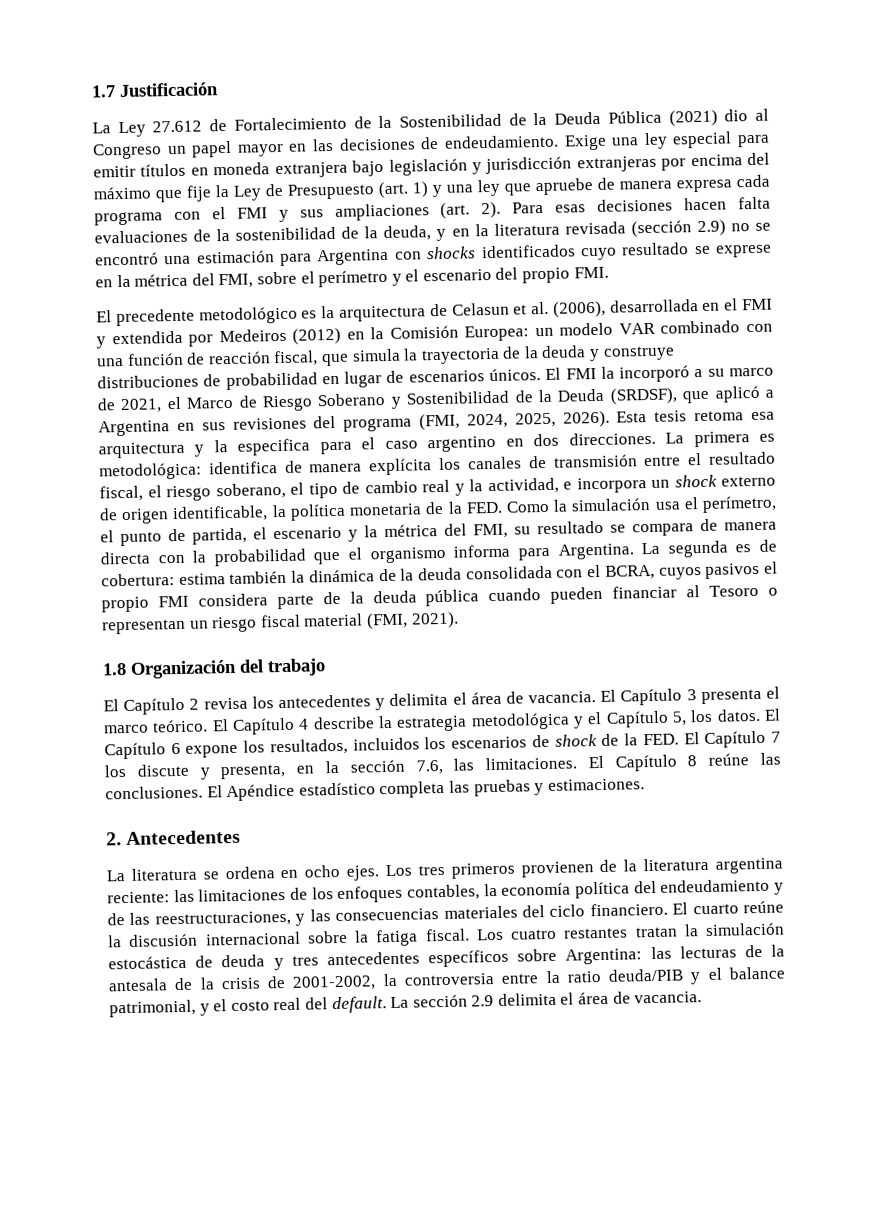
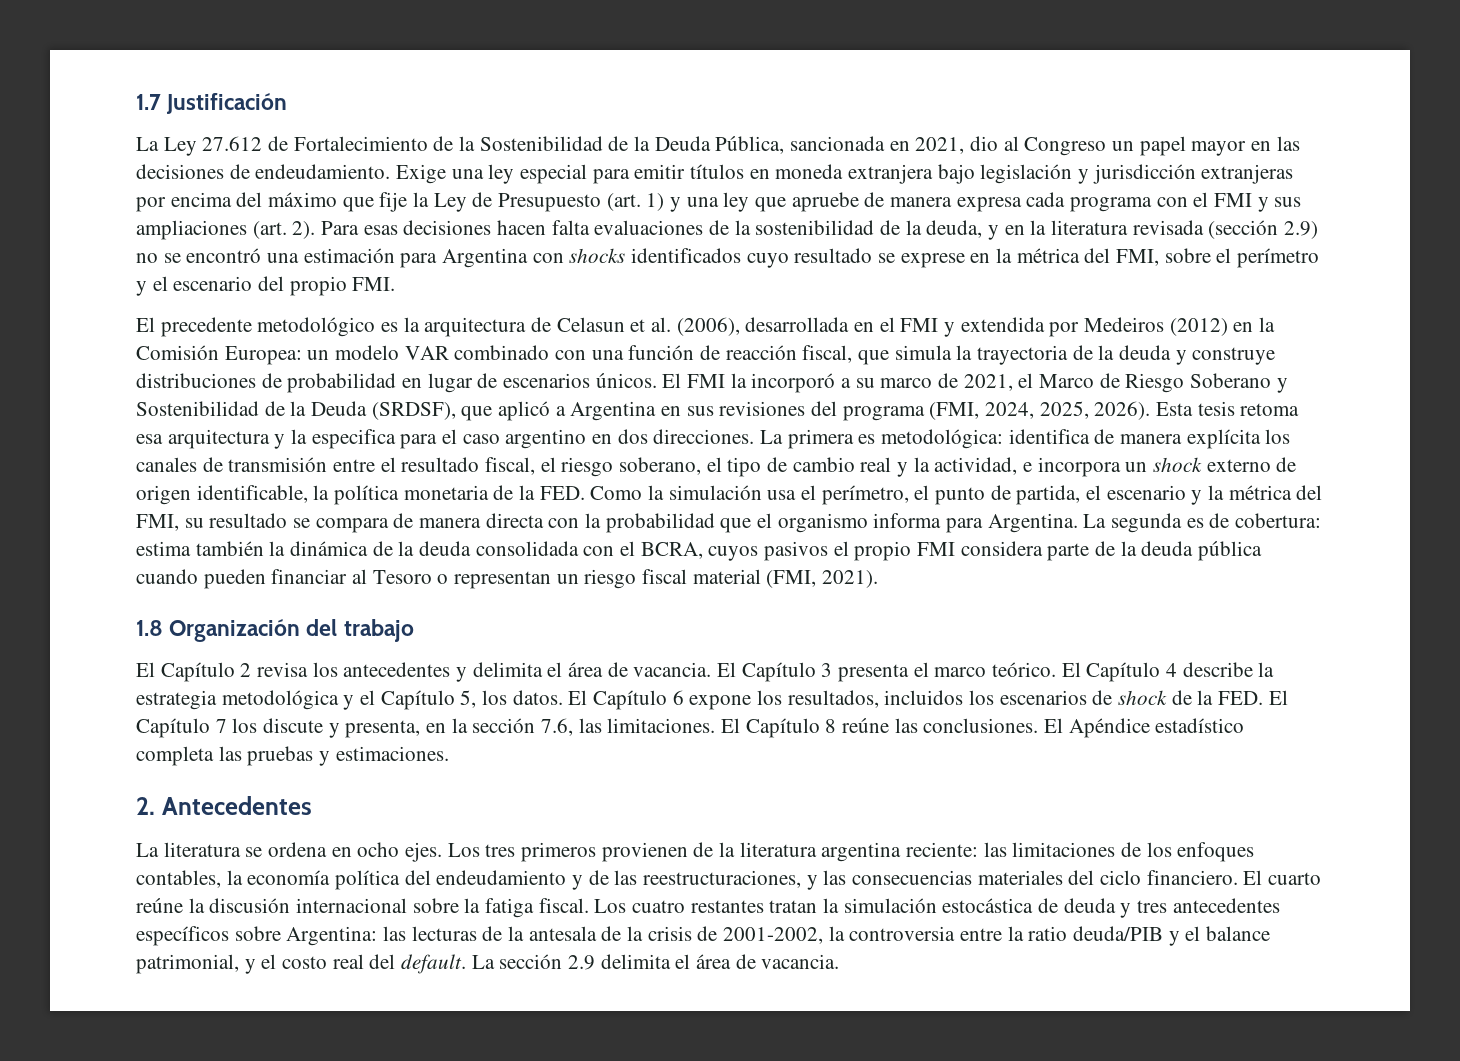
[607,109,718,127] Pública (2021) -> [715,136,965,154] Pública, sancionada en 2021,

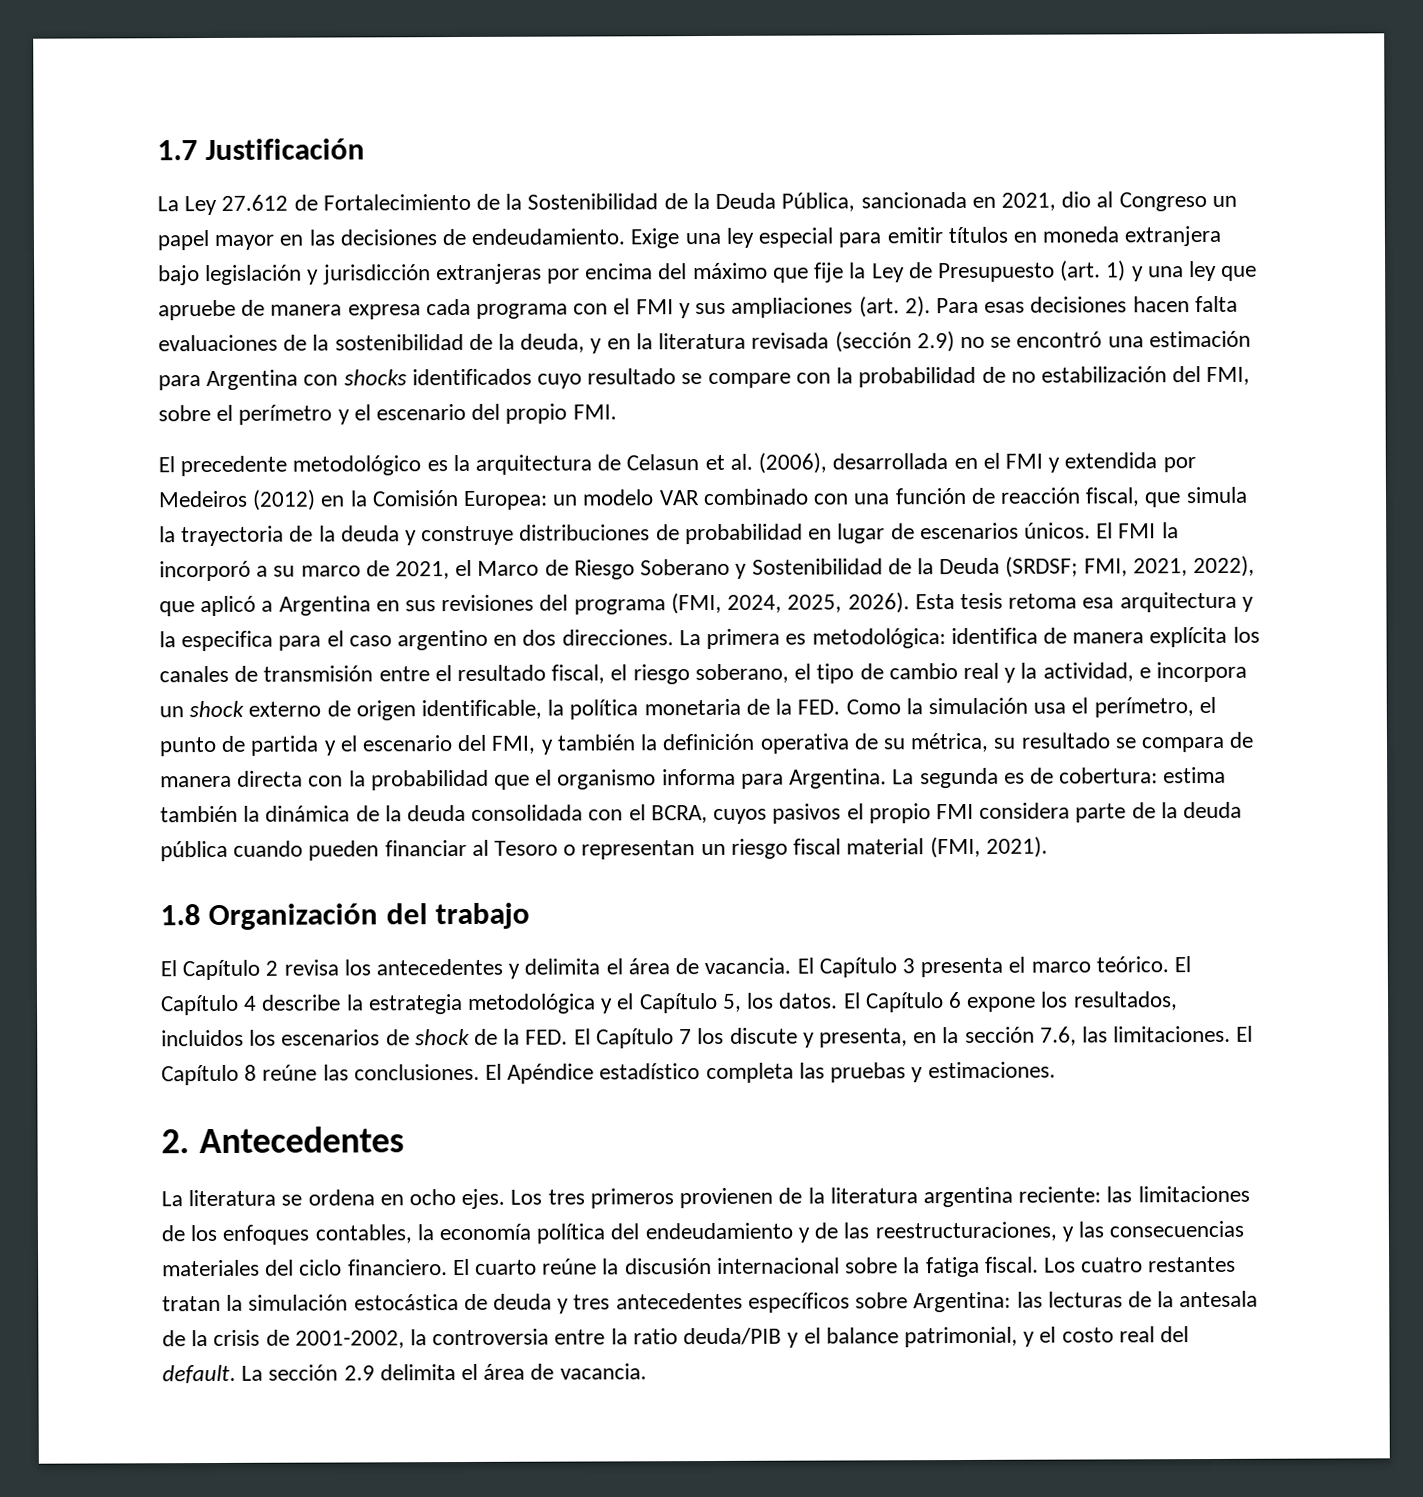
[900,248,1080,268] exprese en la métrica -> [707,366,1167,389] compare con la probabilidad de no estabilización
[371,402,456,420] (SRDSF), -> [1005,555,1255,578] (SRDSF; FMI, 2021, 2022),
[1016,485,1323,505] [136,514,179,531] partida, el escenario y la métrica del FMI, -> [250,732,990,756] partida y el escenario del FMI, y también la definición operativa de su métrica,

